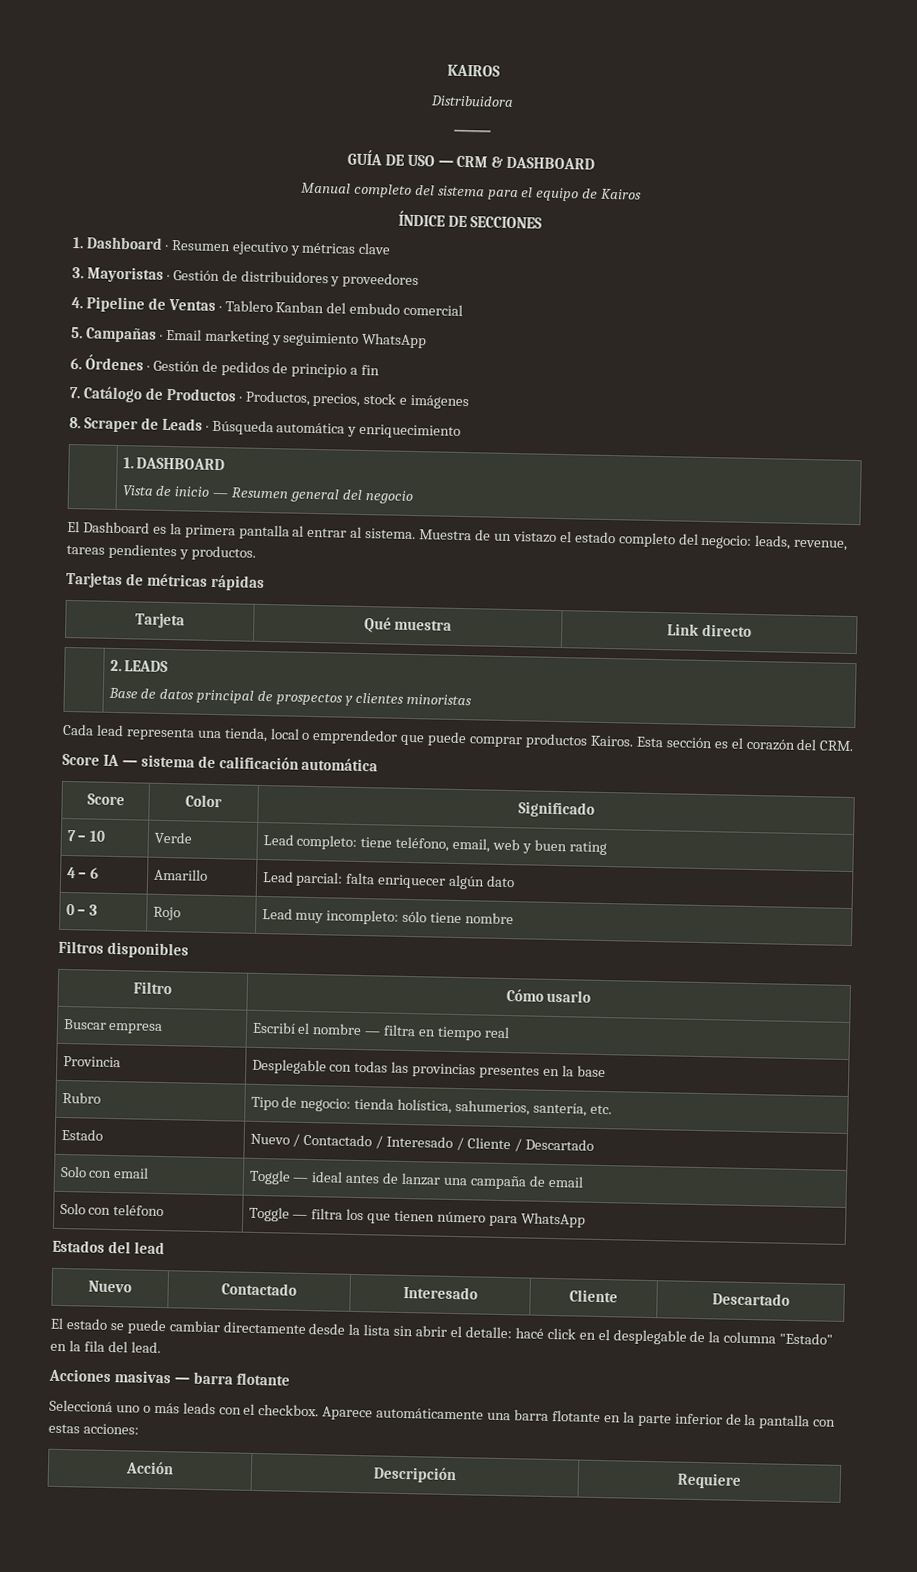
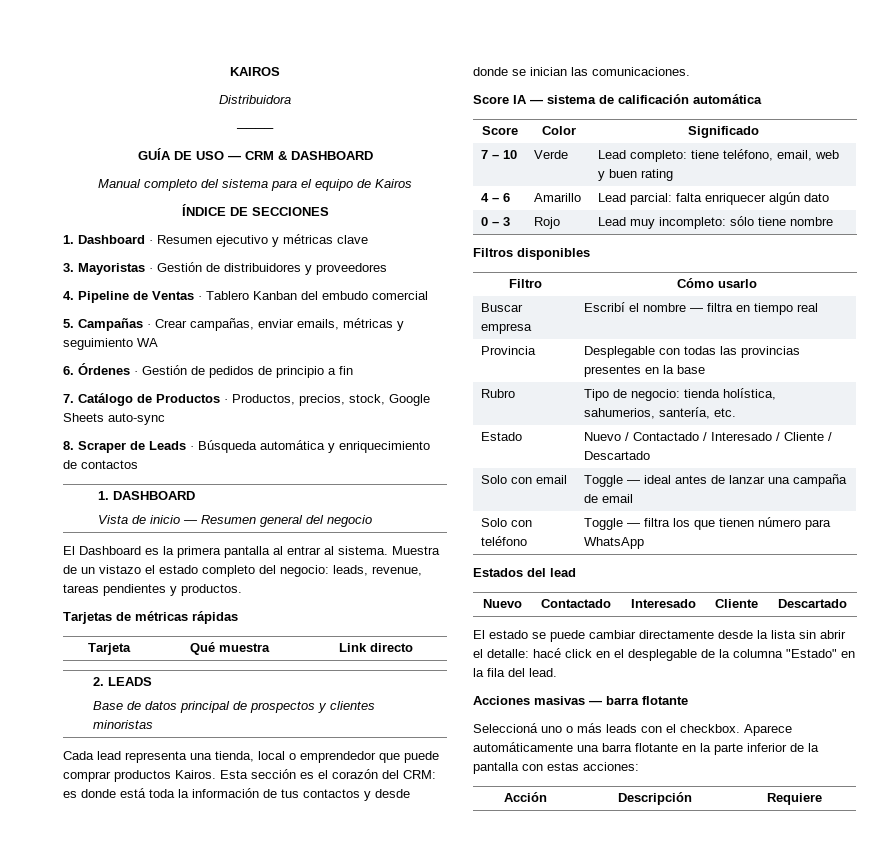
[165,328,270,346] Email marketing -> [155,318,393,331] Crear campañas, enviar emails, métricas
[361,332,428,349] WhatsApp -> [137,338,158,347] WA
[363,392,470,410] stock e imágenes -> [349,394,430,406] [63,413,165,425] stock, Google Sheets auto-sync
(462, 431) none -> [63,460,138,469] de contactos
[819,740,854,752] CRM. -> [403,770,436,779] [63,788,410,801] [473,67,690,76] CRM: es donde está toda la información de tus contactos y desde donde se inician las comunicaciones.

